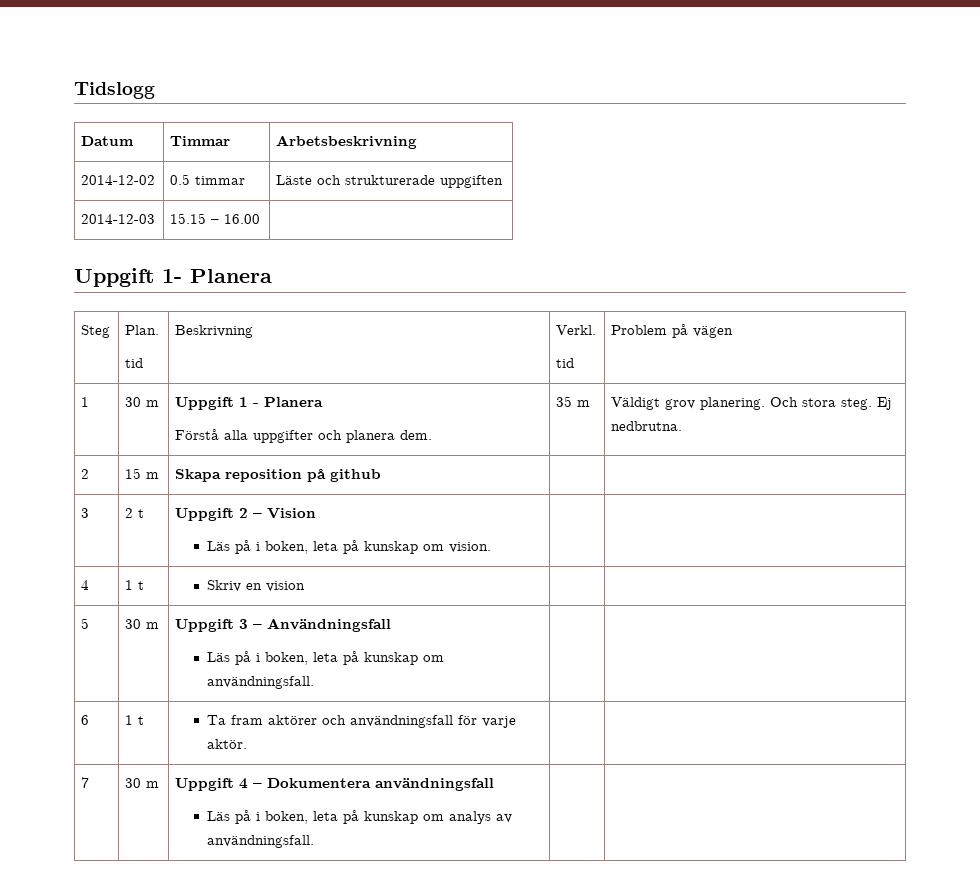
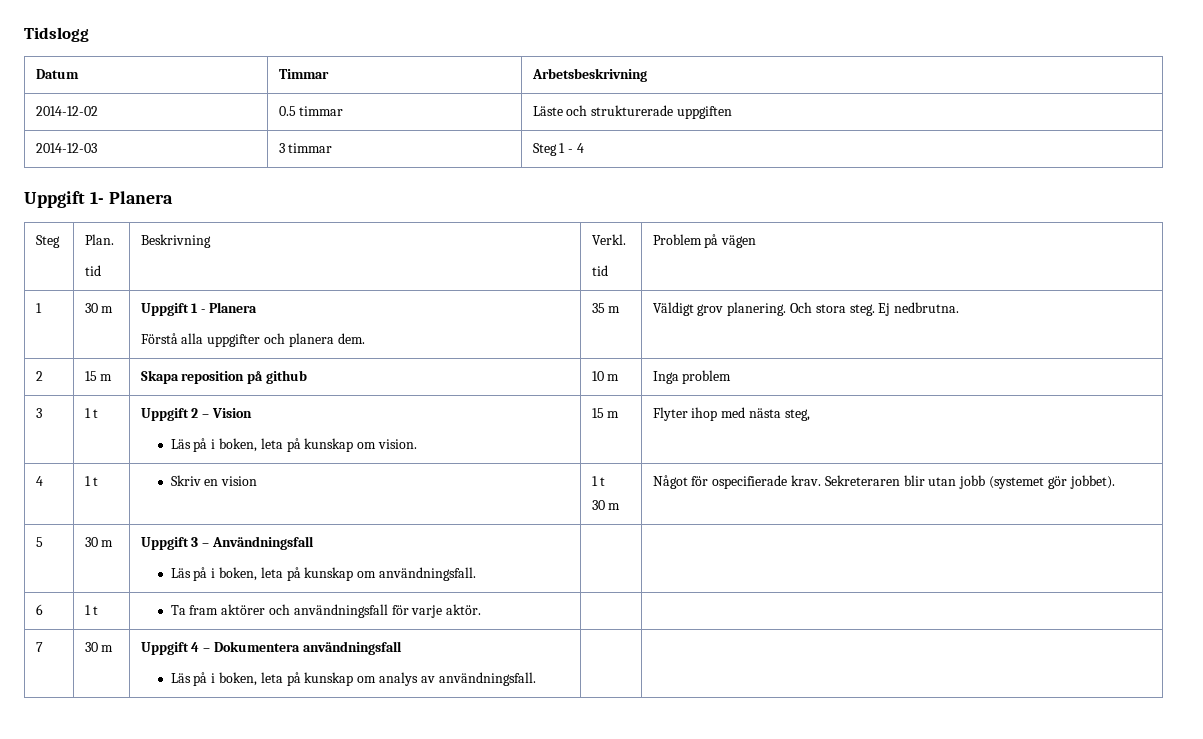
[170,213,261,224] 15.15 – 16.00 | -> [278,143,333,153] [532,143,585,156] 3 timmar | Steg 1 - 4
(382, 475) | -> [591,371,620,381] [652,370,732,384] 10 m | Inga problem
[125,508,134,518] 2 -> [84,408,91,418] 1
(492, 547) | -> [591,408,620,418] [652,407,810,421] 15 m | Flyter ihop med nästa steg,
(306, 586) | -> [591,476,606,486] [591,500,621,510] [652,475,1115,489] 1 t // 30 m | Något för ospecifierade krav. Sekreteraren blir utan jobb (systemet gör jobbet).

